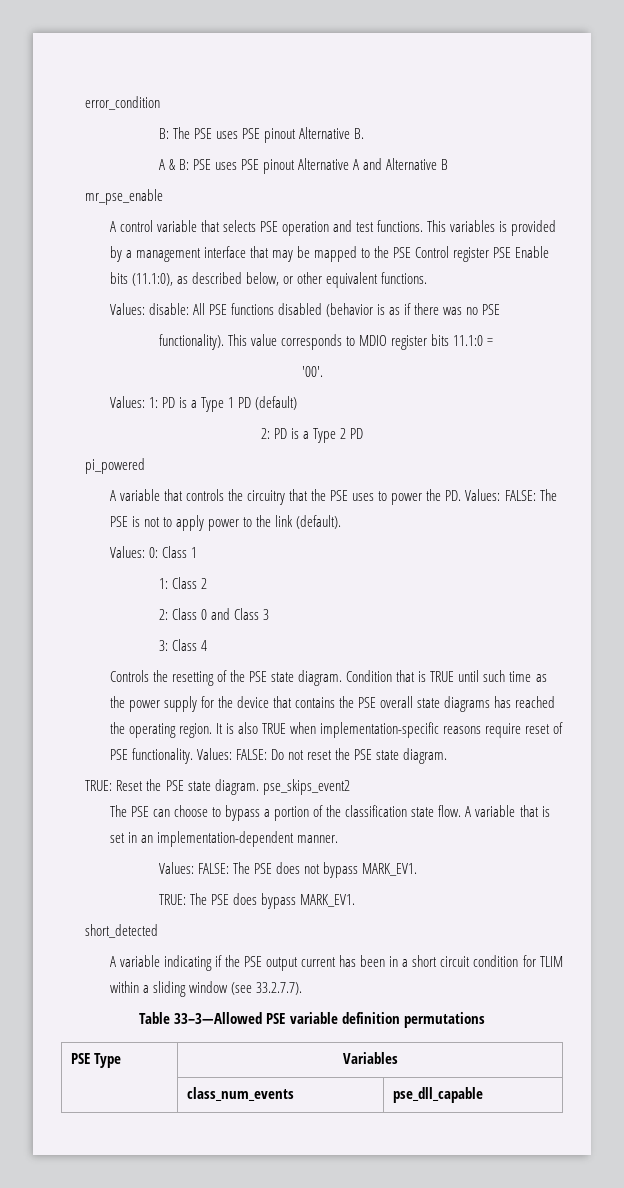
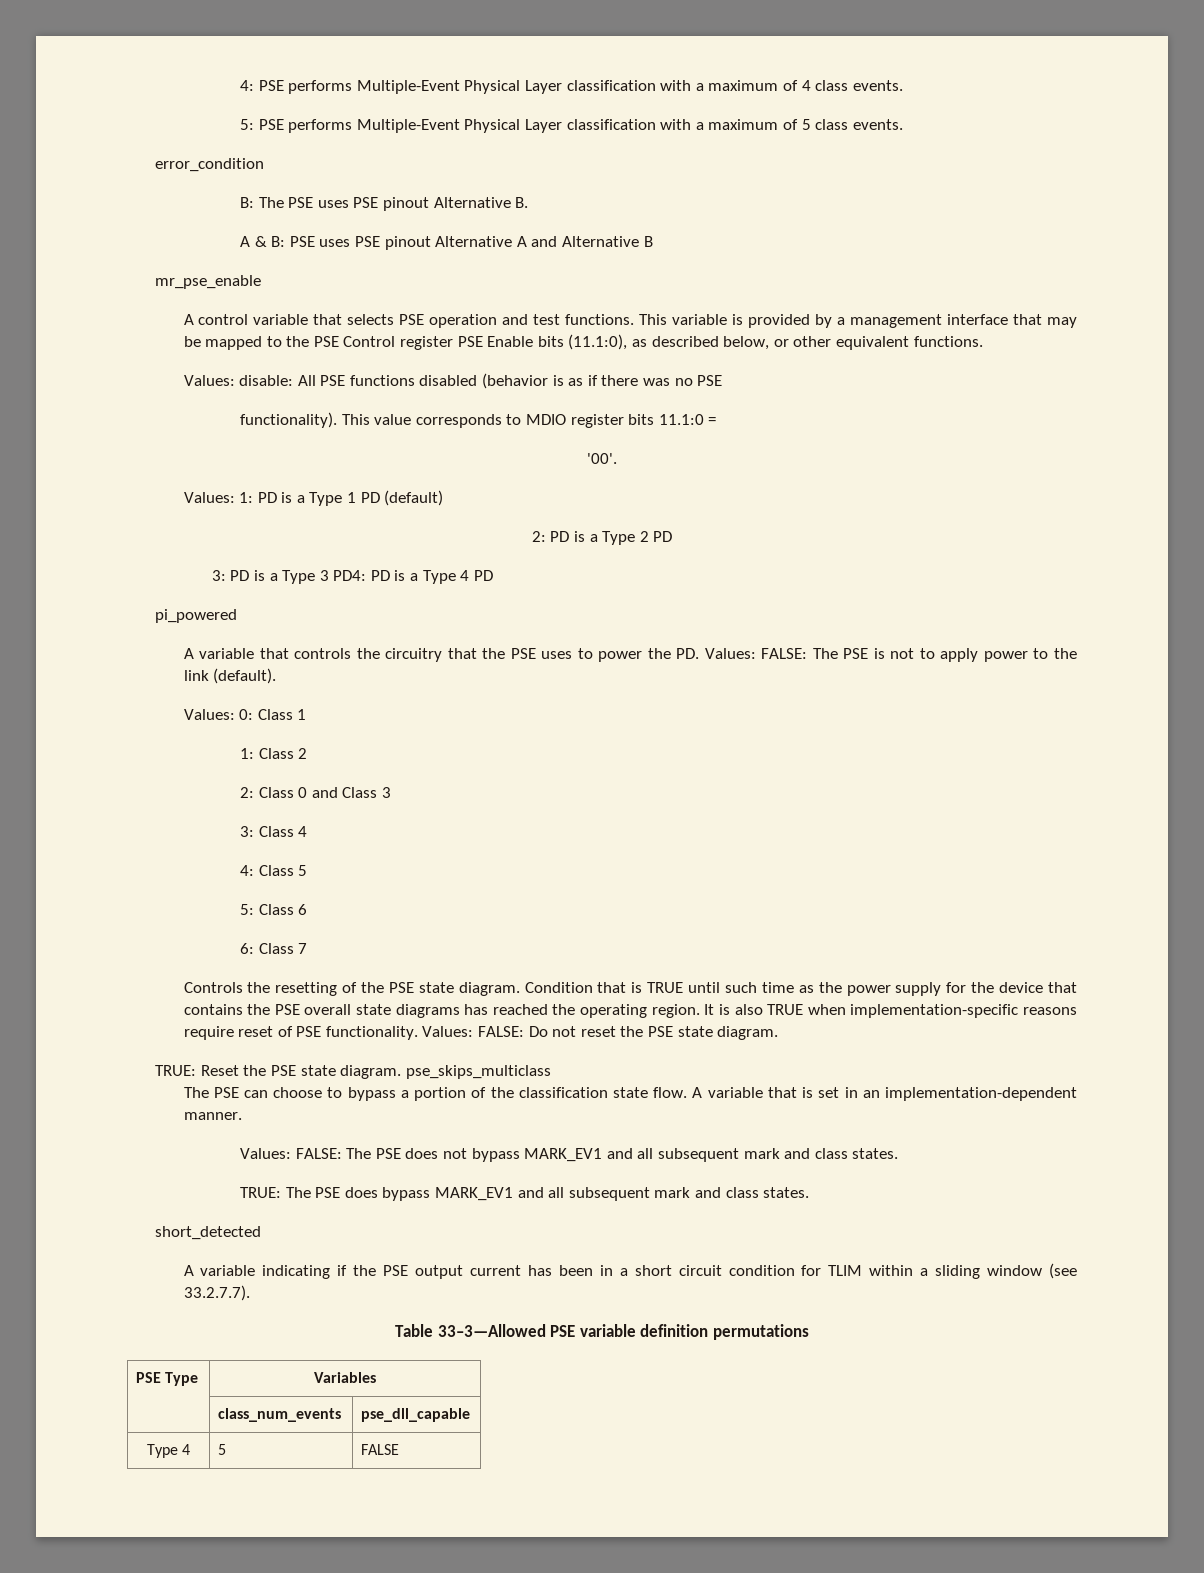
(85, 103) none -> [240,80,903,94] [240,119,903,133] 4: PSE performs Multiple-Event Physical Layer classification with a maximum of 4 class events. // 5: PSE performs Multiple-Event Physical Layer classification with a maximum of 5 class events. //
[450,220,496,232] variables -> [672,314,728,325] variable
(364, 433) none -> [211,570,493,584] // 3: PD is a Type 3 PD4: PD is a Type 4 PD
(207, 645) none -> [240,865,308,876] [240,904,308,915] [240,943,308,954] // 4: Class 5 // 5: Class 6 // 6: Class 7
[262,779,350,795] pse_skips_event2 -> [405,1065,551,1079] pse_skips_multiclass
[361,863,417,876] MARK_EV1. -> [524,1148,899,1162] MARK_EV1 and all subsequent mark and class states.
[299,894,355,907] MARK_EV1. -> [434,1187,810,1201] MARK_EV1 and all subsequent mark and class states.
(484, 1095) none -> [146,1444,191,1458] [218,1444,227,1455] [361,1444,400,1455] // Type 4 | 5 | FALSE

